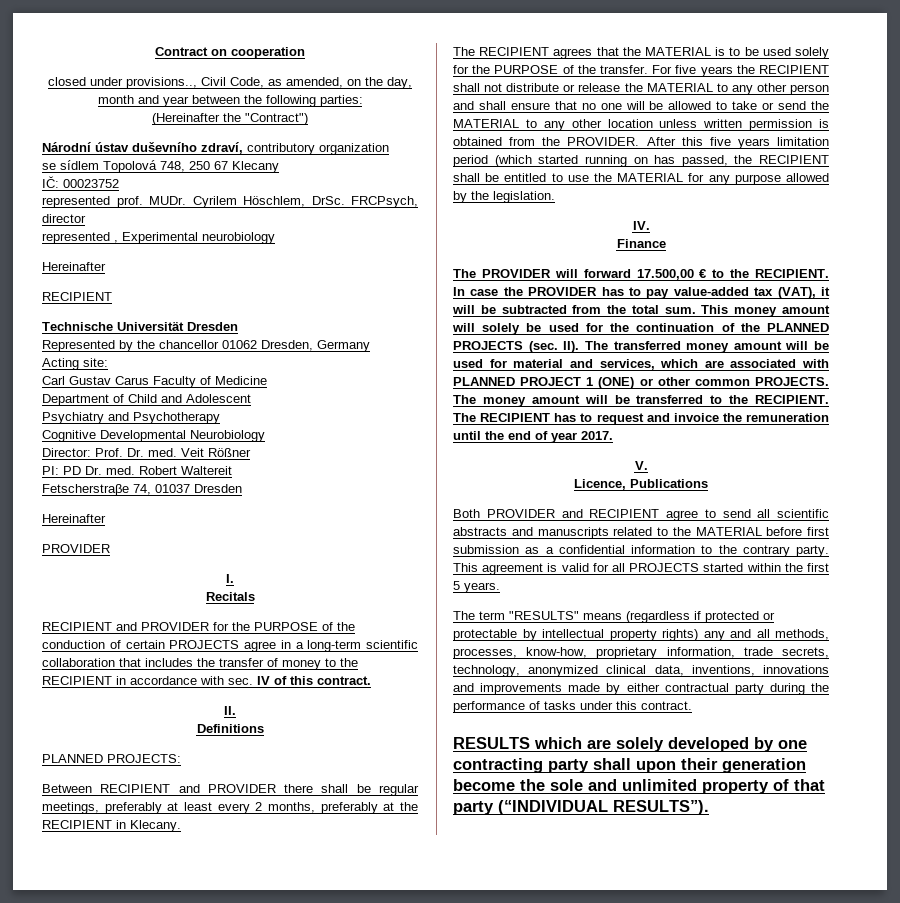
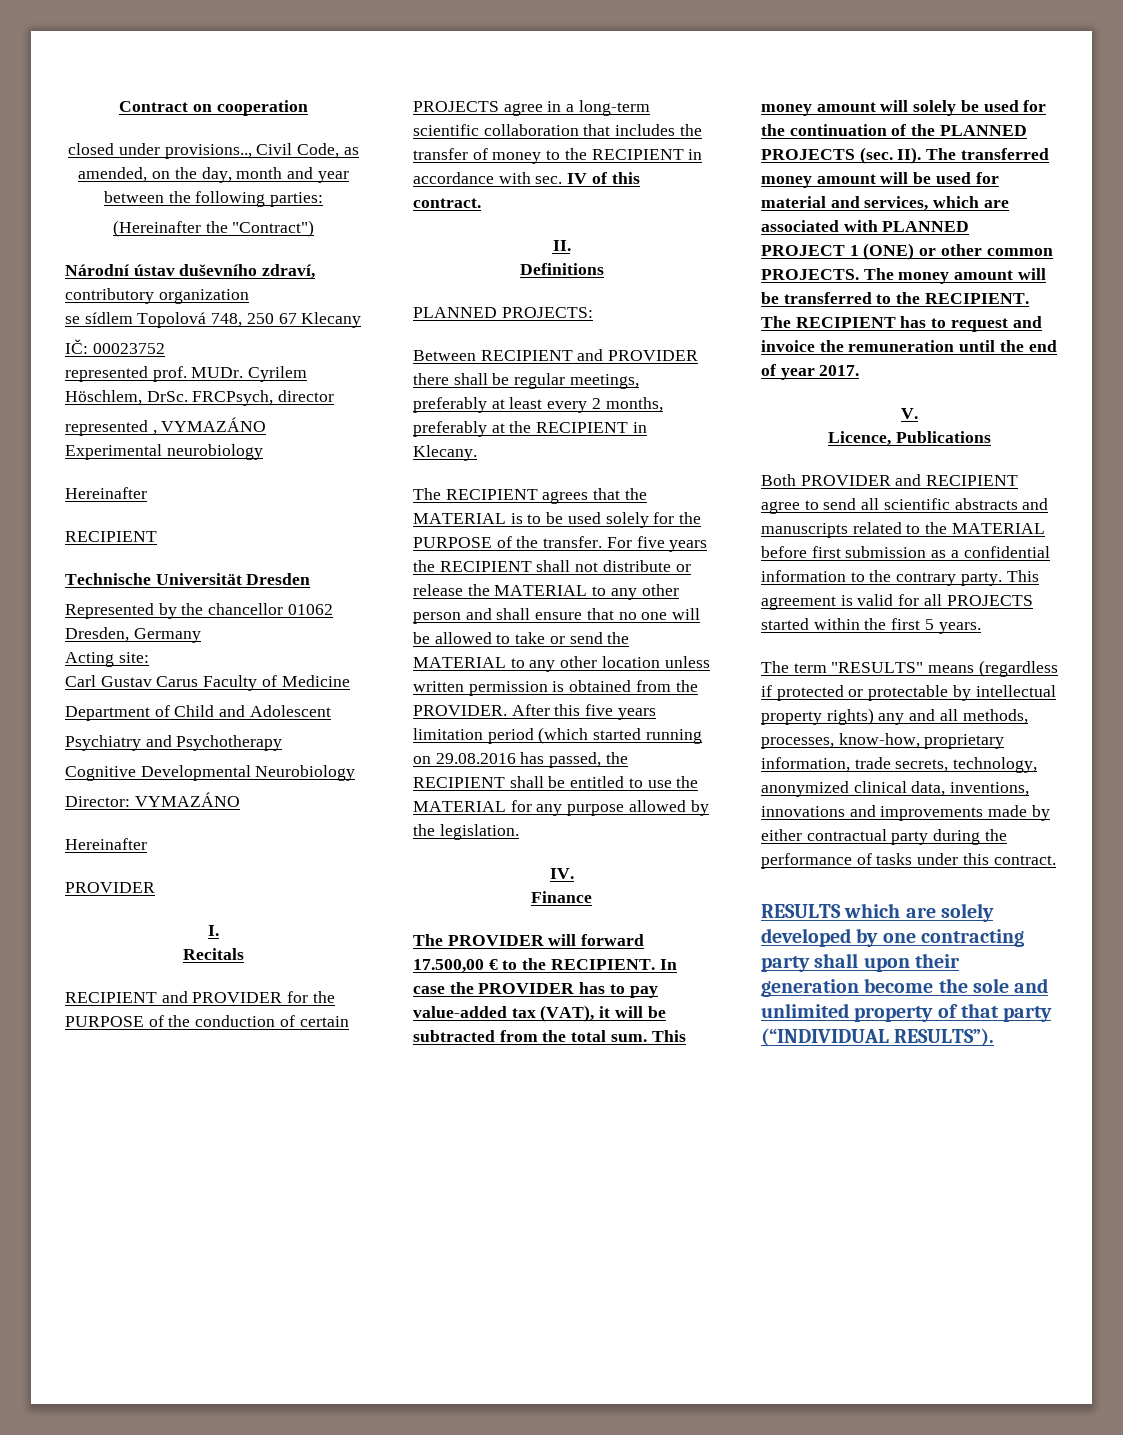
(118, 241) none -> [161,417,267,432] VYMAZÁNO
[95,448,251,457] [42,466,232,475] [42,484,242,496] Prof. Dr. med. Veit Rößner // PI: PD Dr. med. Robert Waltereit // Fetscherstraβe 74, 01037 Dresden -> [134,792,240,807] VYMAZÁNO
(648, 160) none -> [435,753,516,764] 29.08.2016

